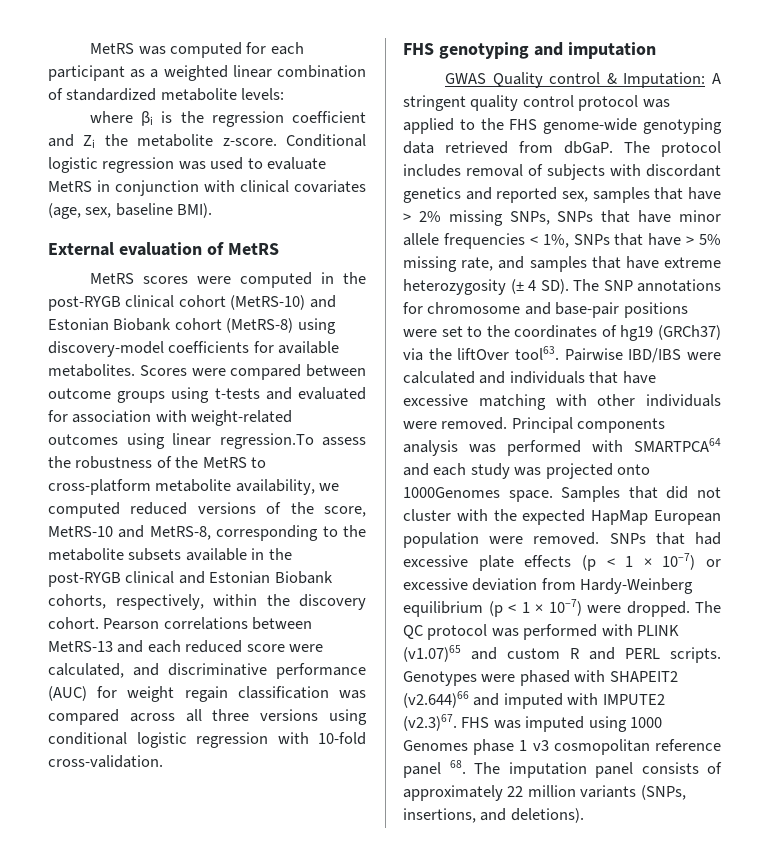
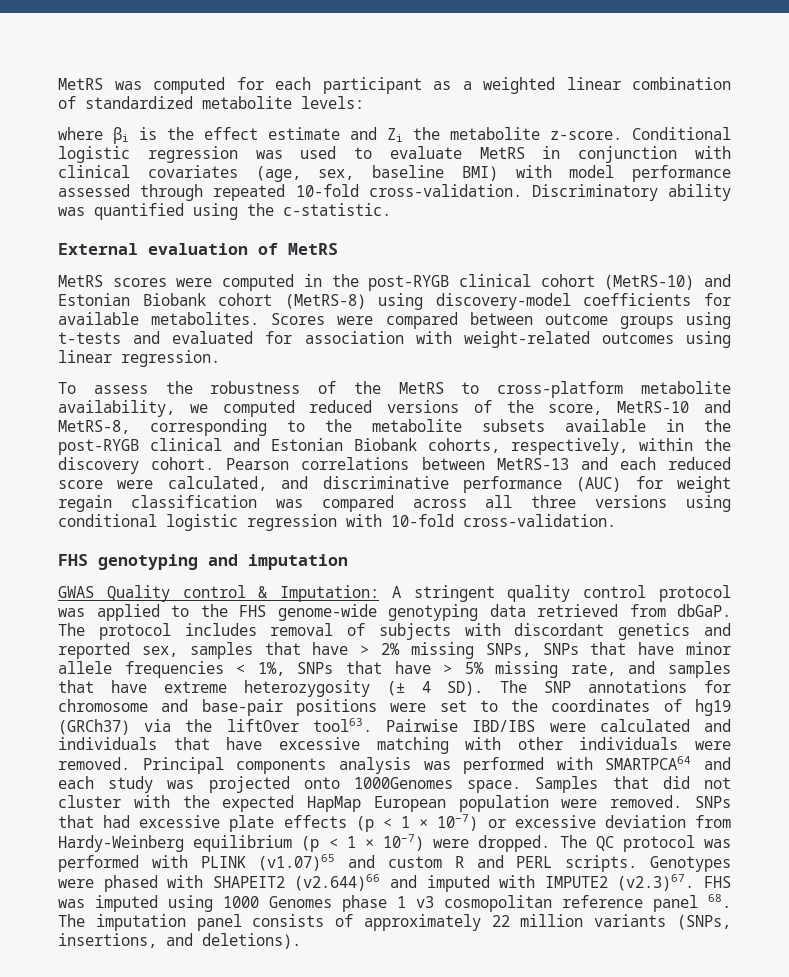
[211,111,366,127] regression coefficient -> [204,127,340,140] effect estimate
[177,203,213,218] BMI). -> [461,165,731,182] [58,184,731,201] [58,203,391,220] BMI) with model performance assessed through repeated 10-fold cross-validation. Discriminatory ability was quantified using the c-statistic.
[219,433,314,449] regression.To -> [121,350,220,367] [58,382,76,394] regression. // To

